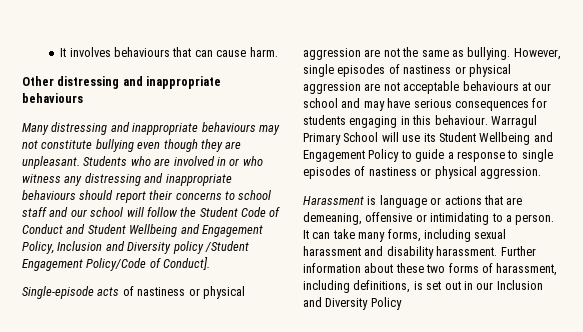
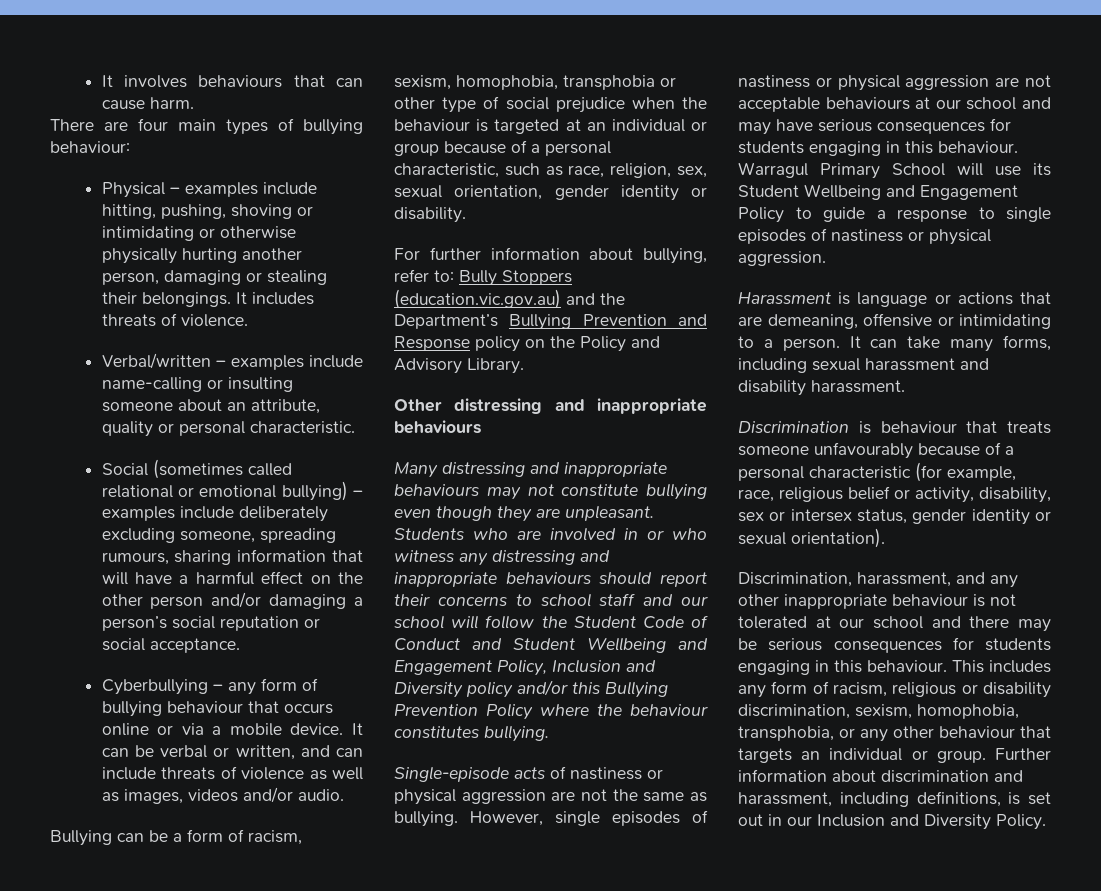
(278, 52) none -> [50,118,363,135] [50,141,130,153] [101,182,317,198] [101,204,313,219] [101,226,296,241] [101,248,302,264] [101,270,327,285] [101,292,314,307] [101,313,248,327] [101,353,363,370] [101,377,293,392] [101,399,320,414] [101,421,355,437] [101,459,292,479] [101,481,364,501] [101,506,328,522] [101,528,336,543] [101,549,363,565] [101,571,363,585] [101,592,364,609] [101,616,320,631] [101,638,240,653] [101,678,318,695] [101,701,333,717] [101,723,363,736] [101,745,363,760] [101,766,363,780] [101,787,344,804] [50,829,302,846] [394,75,676,90] [394,96,707,113] [394,119,707,134] [394,140,611,156] [394,163,707,178] [394,185,707,201] [394,207,466,223] [394,247,707,264] [394,269,572,286] [394,289,625,309] [394,314,707,330] [394,336,660,352] [394,358,524,374] // There are four main types of bullying behaviour: // Physical – examples include hitting, pushing, shoving or intimidating or otherwise physically hurting another person, damaging or stealing their belongings. It includes threats of violence. // Verbal/written – examples include name-calling or insulting someone about an attribute, quality or personal characteristic. // Social (sometimes called relational or emotional bullying) – examples include deliberately excluding someone, spreading rumours, sharing information that will have a harmful effect on the other person and/or damaging a person’s social reputation or social acceptance. // Cyberbullying – any form of bullying behaviour that occurs online or via a mobile device. It can be verbal or written, and can include threats of violence as well as images, videos and/or audio. // Bullying can be a form of racism, sexism, homophobia, transphobia or other type of social prejudice when the behaviour is targeted at an individual or group because of a personal characteristic, such as race, religion, sex, sexual orientation, gender identity or disability. // For further information about bullying, refer to: Bully Stoppers (education.vic.gov.au) and the Department’s Bullying Prevention and Response policy on the Policy and Advisory Library.
[204,241,249,252] [22,257,211,271] /Student Engagement Policy/Code of Conduct]. -> [517,680,668,698] [394,703,708,720] [394,725,549,742] and/or this Bullying Prevention Policy where the behaviour constitutes bullying.
[500,246,536,256] [303,263,493,273] Further information about these two forms of -> [738,421,1051,434] [738,442,1014,459] [738,462,1016,482] [738,486,1051,503] [738,509,1051,525] [738,528,885,548] [738,572,1018,588] [738,594,1016,609] [738,616,1051,632] [738,637,1051,653] [738,660,1051,675] [738,681,1051,698] [738,704,1019,719] [738,726,1051,742] [738,748,1051,763] [738,769,1023,783] // Discrimination is behaviour that treats someone unfavourably because of a personal characteristic (for example, race, religious belief or activity, disability, sex or intersex status, gender identity or sexual orientation). // Discrimination, harassment, and any other inappropriate behaviour is not tolerated at our school and there may be serious consequences for students engaging in this behaviour. This includes any form of racism, religious or disability discrimination, sexism, homophobia, transphobia, or any other behaviour that targets an individual or group. Further information about discrimination and
[370,297,402,310] Policy -> [996,814,1046,830] Policy.

